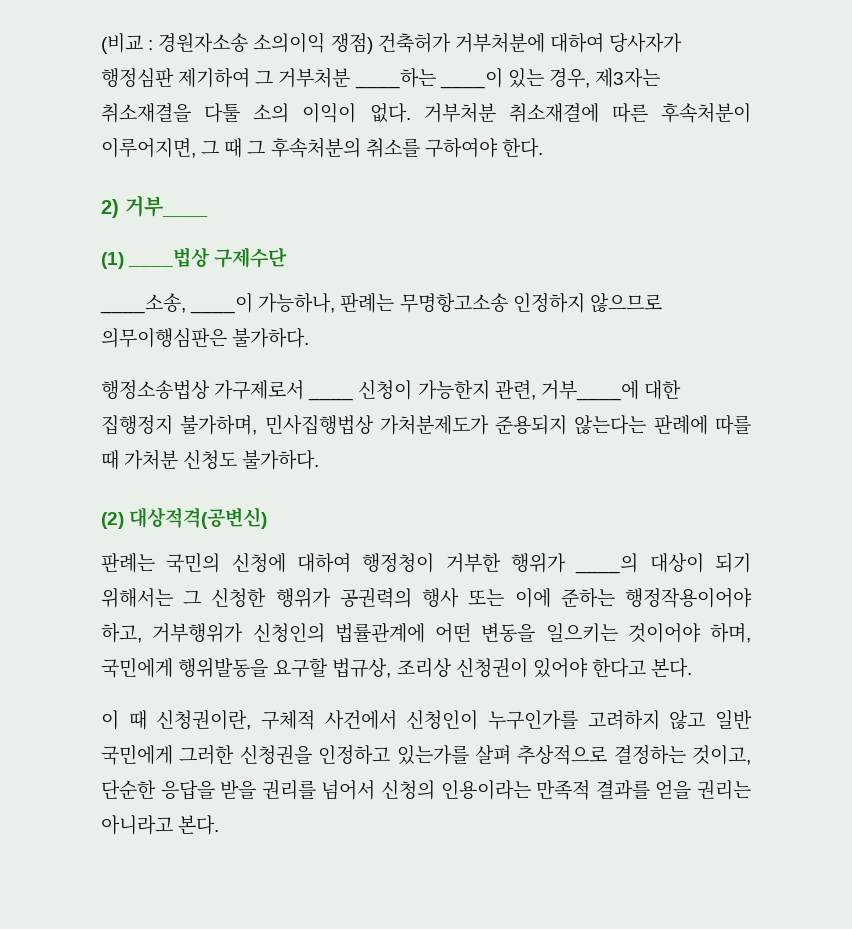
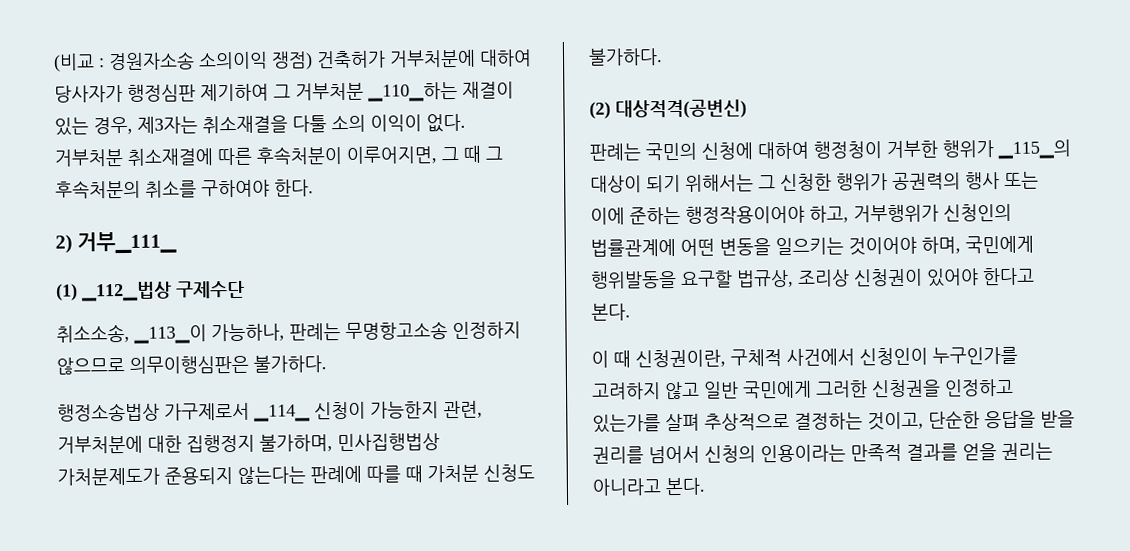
[354,68,503,89] ____하는 ____이 -> [367,81,514,102] ▁110▁하는 재결이
[125,195,208,217] 거부____ -> [77,231,178,254] 거부▁111▁
[128,247,211,268] ____법상 -> [81,281,172,302] ▁112▁법상
[100,293,254,314] ____소송, ____이 -> [56,323,207,344] 취소소송, ▁113▁이
[308,397,354,401] ____ -> [253,404,311,422] ▁114▁
[540,380,639,401] 거부____에 -> [57,435,143,454] 거부처분에
[575,553,639,574] ____의 -> [997,139,1071,160] ▁115▁의

